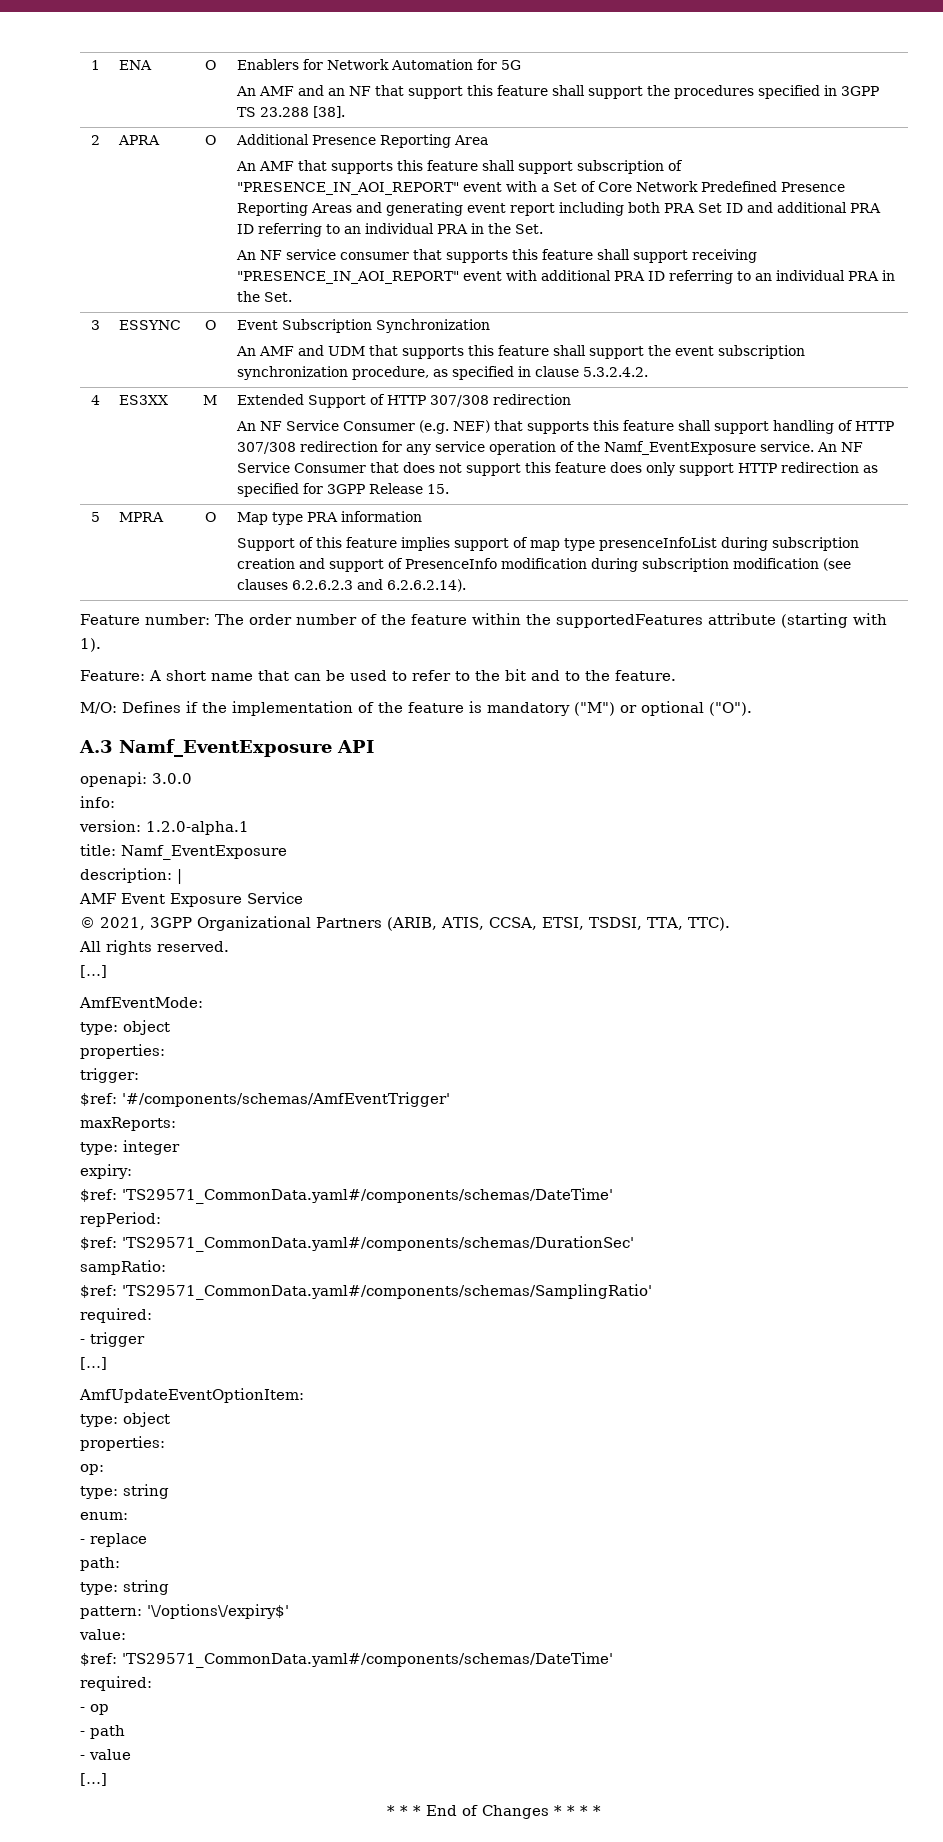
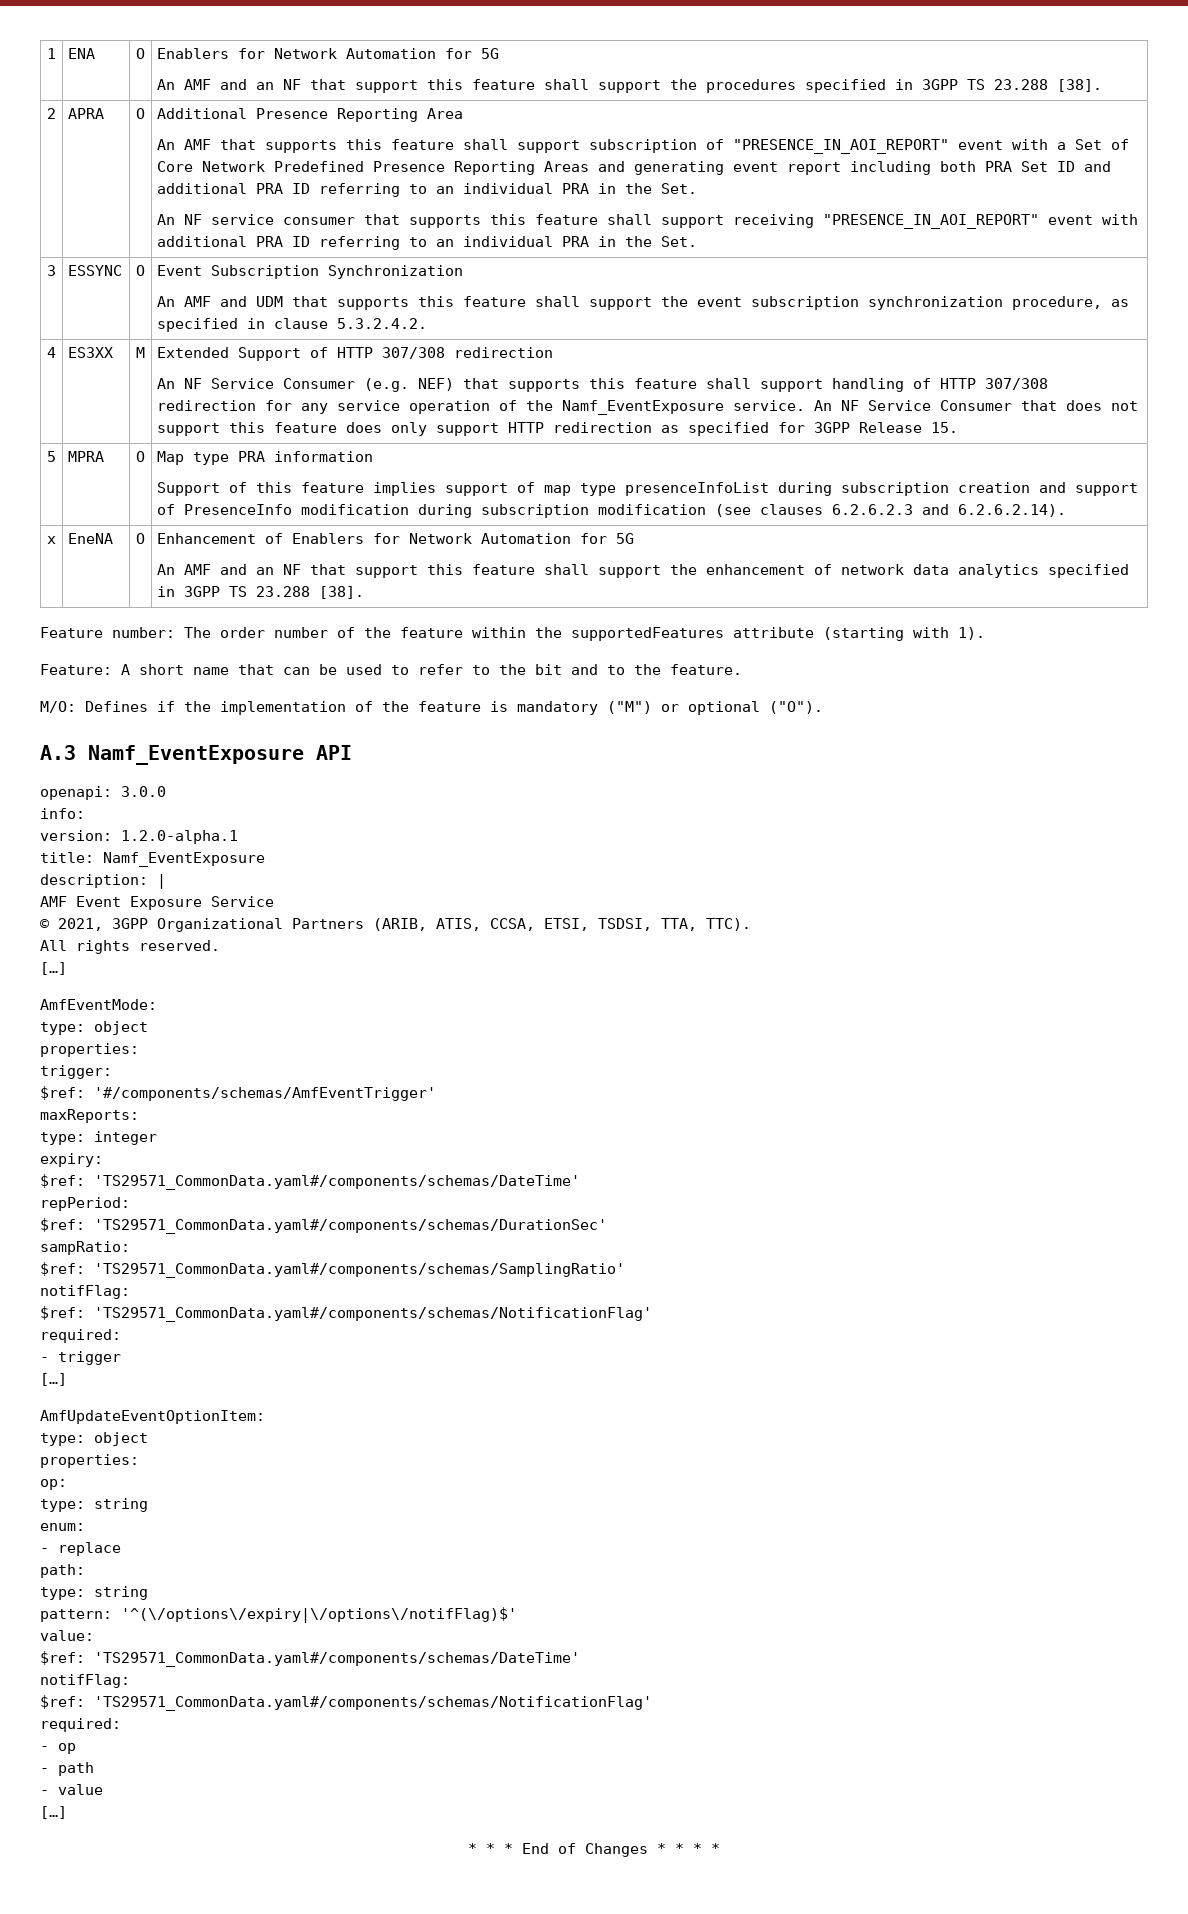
(466, 585) none -> [47,536,56,544] [68,533,114,544] [136,533,145,544] [157,533,635,544] [157,564,1130,578] [157,586,365,599] // x | EneNA | O | Enhancement of Enablers for Network Automation for 5G // An AMF and an NF that support this feature shall support the enhancement of network data analytics specified in 3GPP TS 23.288 [38].
(652, 1292) none -> [40,1285,130,1299] [40,1306,652,1322] // notifFlag: // $ref: 'TS29571_CommonData.yaml#/components/schemas/NotificationFlag'
[147,1604,289,1619] '\/options\/expiry$' -> [121,1607,517,1623] '^(\/options\/expiry|\/options\/notifFlag)$'
(613, 1660) none -> [40,1674,130,1688] [40,1695,652,1711] // notifFlag: // $ref: 'TS29571_CommonData.yaml#/components/schemas/NotificationFlag'

